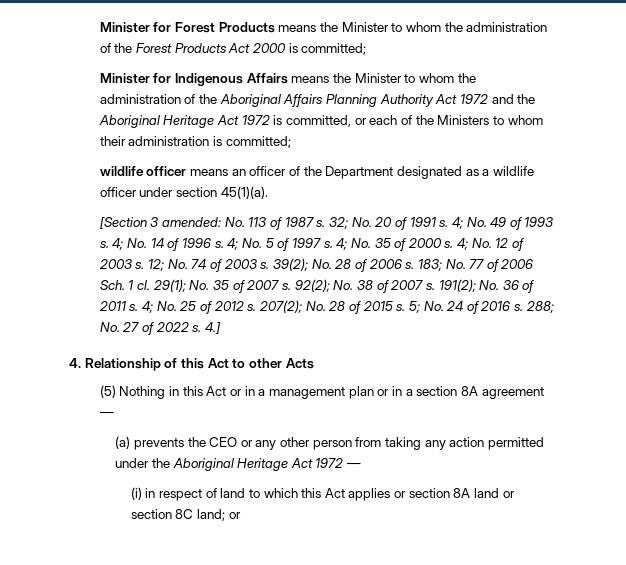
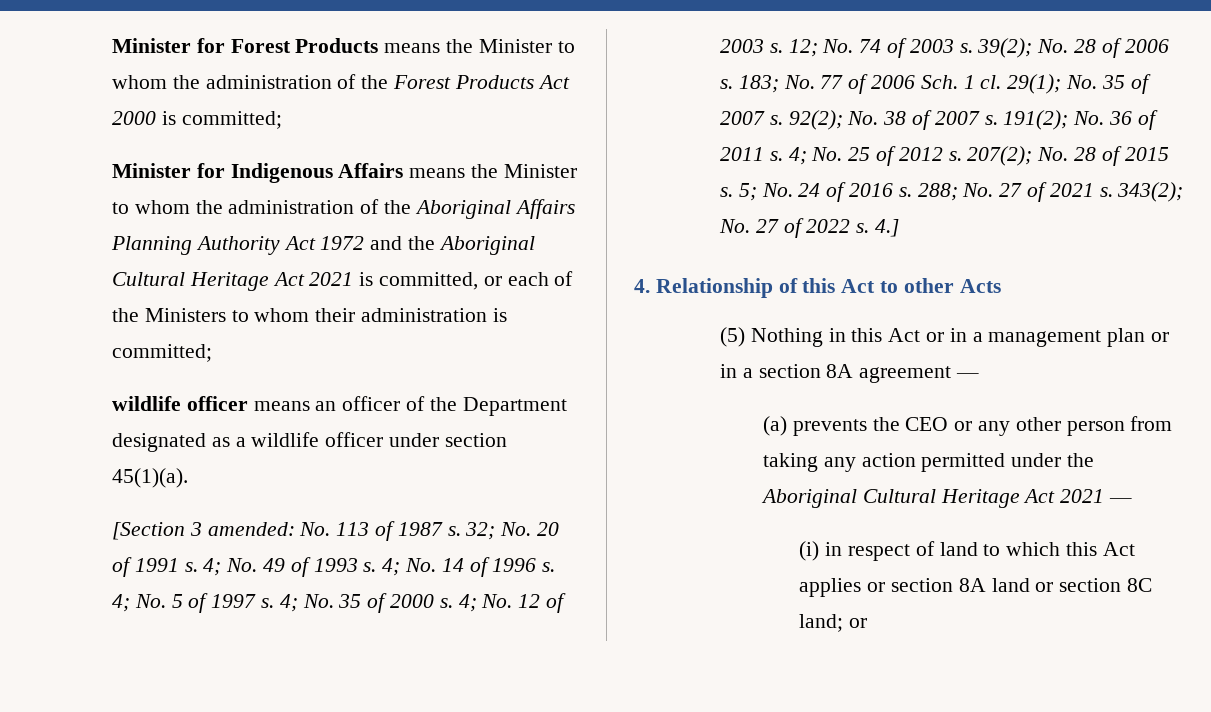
[163,115,270,128] Heritage Act 1972 -> [111,272,354,291] Cultural Heritage Act 2021
(155, 328) none -> [1049,182,1184,202] [718,218,804,238] 2021 s. 343(2); No. 27 of
[237,458,344,471] Heritage Act 1972 -> [862,489,1105,508] Cultural Heritage Act 2021

